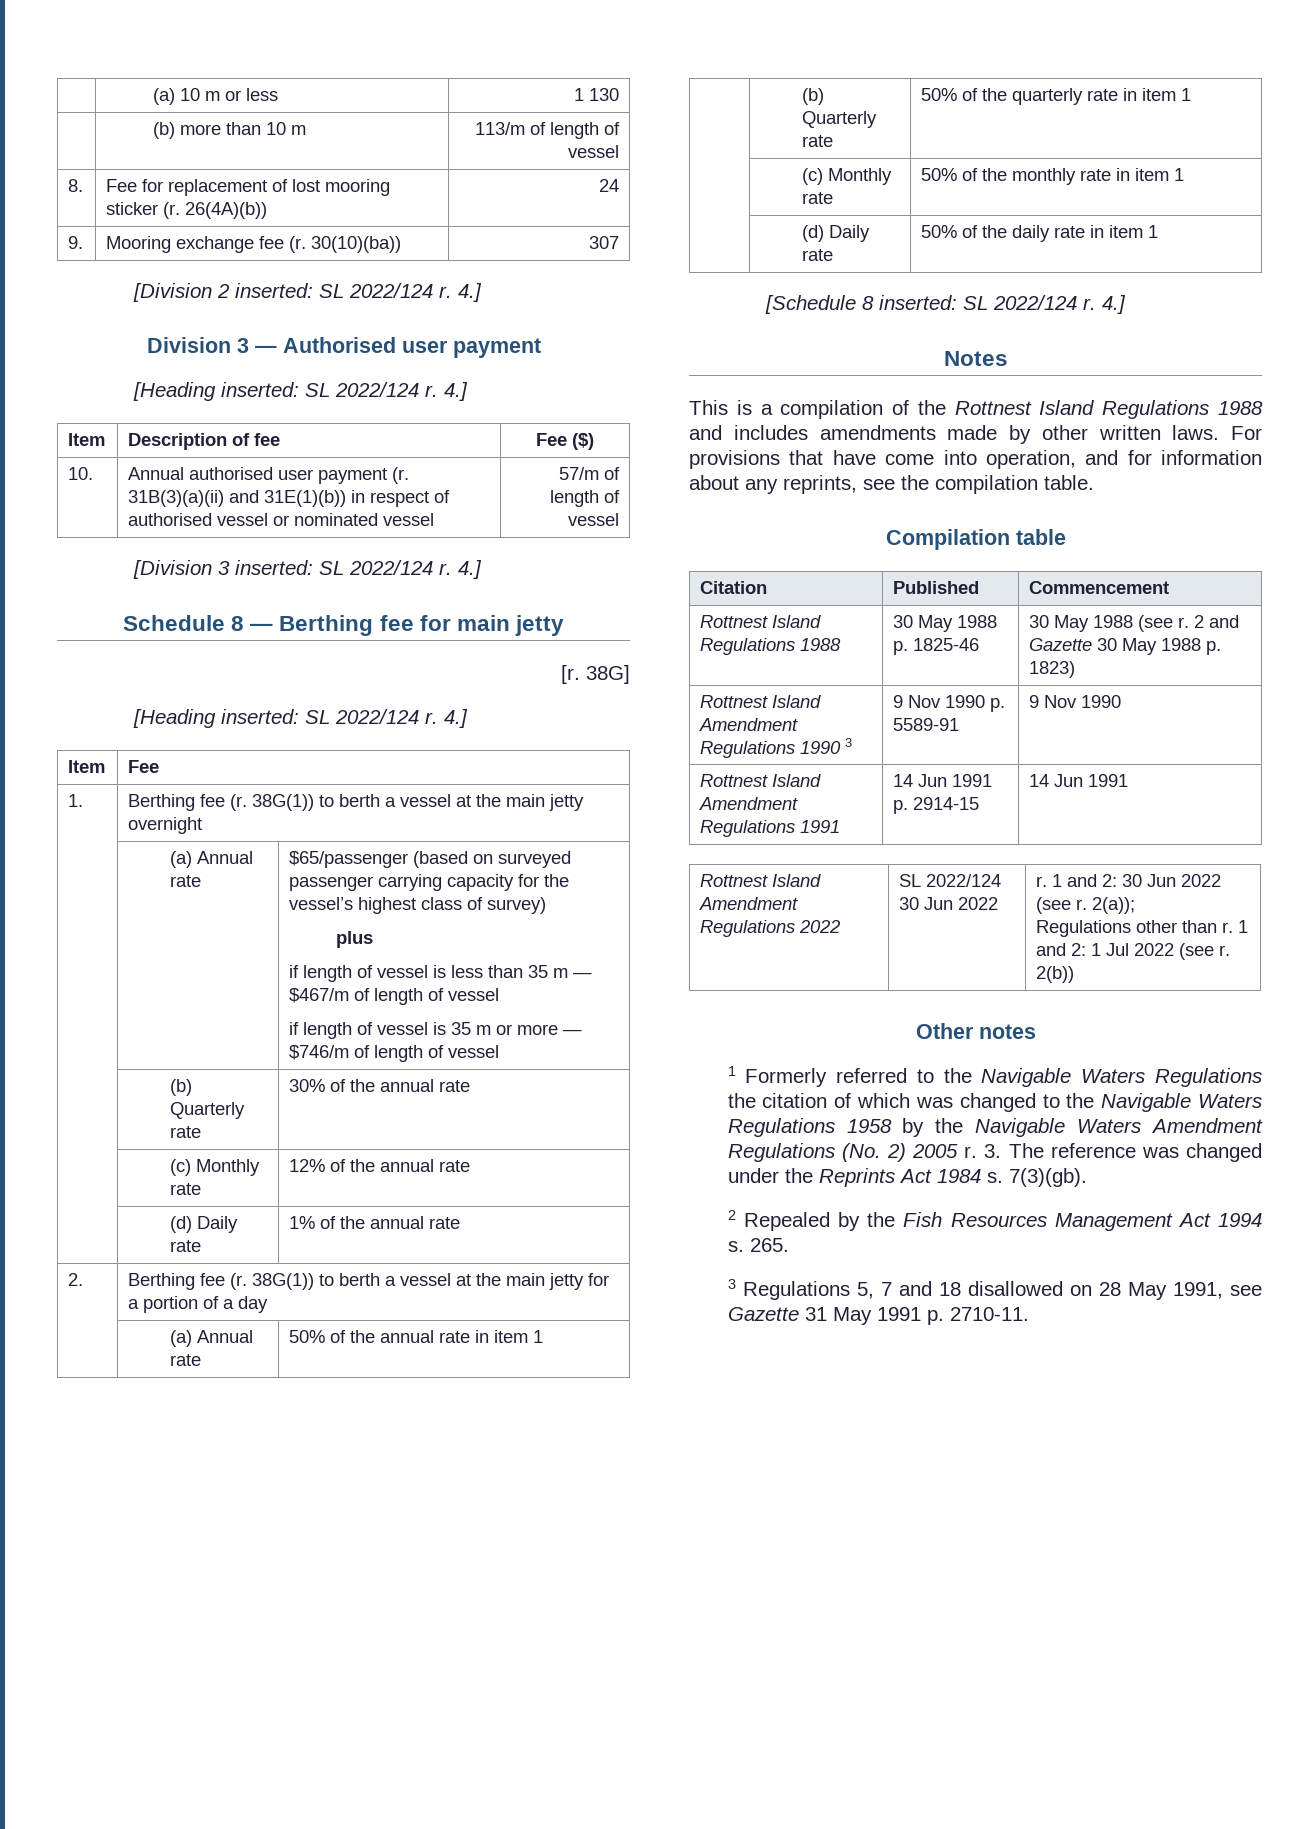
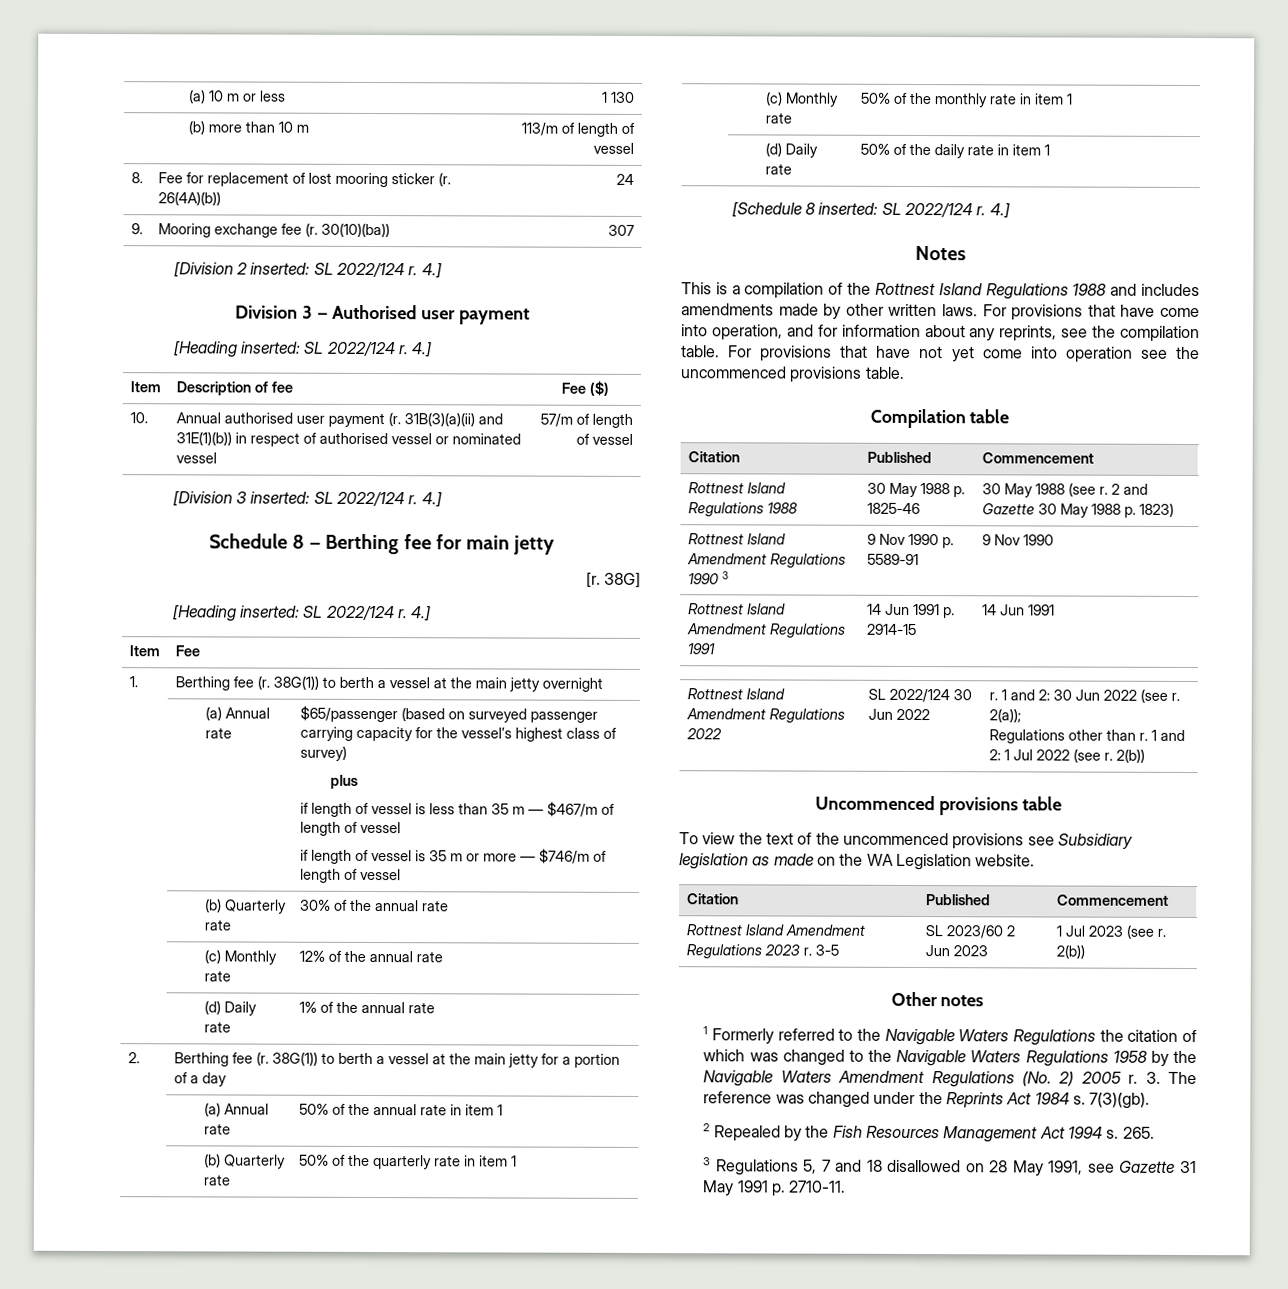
(1094, 482) none -> [728,345,1201,363] [680,366,905,383] For provisions that have not yet come into operation see the uncommenced provisions table.
(1075, 974) none -> [814,795,1063,816] [679,832,1133,850] [679,853,1036,871] [686,893,739,905] [925,894,991,906] [1056,894,1169,906] [685,924,865,936] [685,944,839,959] [924,925,1015,939] [924,945,988,957] [1055,924,1166,939] [1055,944,1085,959] // Uncommenced provisions table // To view the text of the uncommenced provisions see Subsidiary legislation as made on the WA Legislation website. // Citation | Published | Commencement // Rottnest Island Amendment Regulations 2023 r. 3-5 | SL 2023/60 2 Jun 2023 | 1 Jul 2023 (see r. 2(b))

